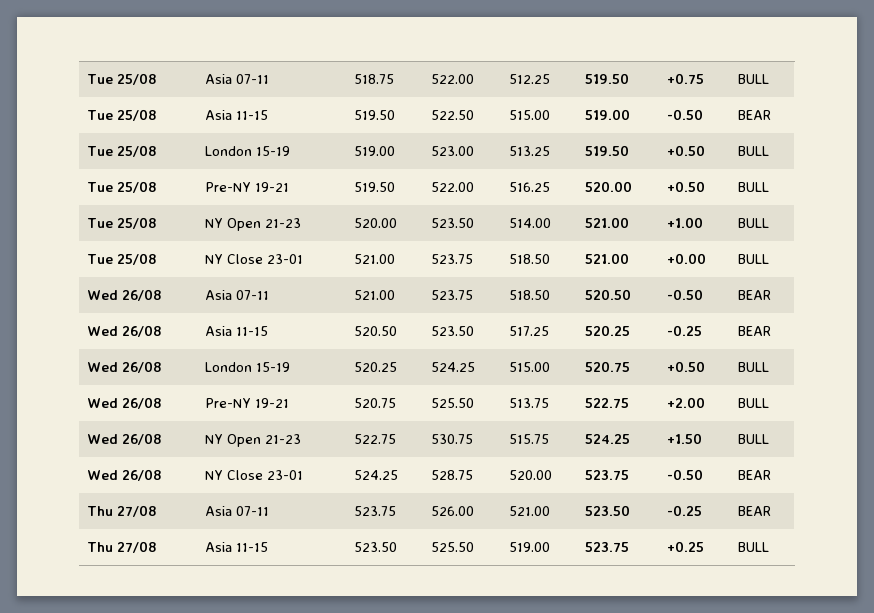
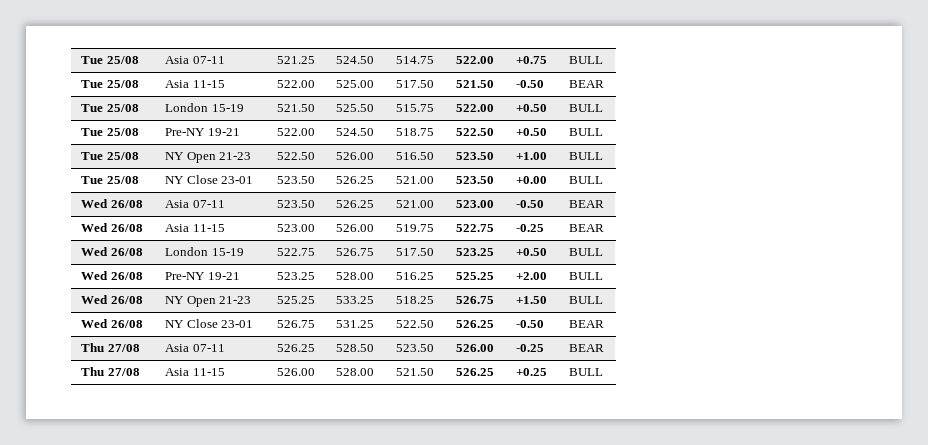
[353,74,394,84] [430,74,474,84] [508,74,550,84] [584,73,629,84] 518.75 | 522.00 | 512.25 | 519.50 -> [277,56,316,64] [336,56,375,64] [396,56,435,64] [456,56,495,64] 521.25 | 524.50 | 514.75 | 522.00
[353,110,395,120] [430,110,474,120] [508,110,550,120] [584,109,630,120] 519.50 | 522.50 | 515.00 | 519.00 -> [277,80,316,88] [336,80,375,88] [396,80,435,88] [456,80,495,88] 522.00 | 525.00 | 517.50 | 521.50
[353,146,395,156] [430,146,474,156] [508,146,550,156] [584,145,629,156] 519.00 | 523.00 | 513.25 | 519.50 -> [277,104,316,112] [336,104,375,112] [396,104,435,112] [456,104,495,112] 521.50 | 525.50 | 515.75 | 522.00
[353,182,395,192] [430,182,474,192] [508,182,550,192] [584,181,632,192] | 519.50 | 522.00 | 516.25 | 520.00 -> [277,128,316,136] [336,128,375,136] [396,128,435,136] [456,128,495,136] | 522.00 | 524.50 | 518.75 | 522.50
[353,218,397,228] [430,218,474,228] [508,218,551,228] [584,217,629,228] 520.00 | 523.50 | 514.00 | 521.00 -> [277,152,316,160] [336,152,375,160] [396,152,435,160] [456,152,495,160] 522.50 | 526.00 | 516.50 | 523.50
[353,254,395,264] [430,254,473,264] [508,254,550,264] [584,253,629,264] | 521.00 | 523.75 | 518.50 | 521.00 -> [277,176,316,184] [336,176,375,184] [396,176,435,184] [456,176,495,184] | 523.50 | 526.25 | 521.00 | 523.50
[353,290,395,300] [430,290,473,300] [508,290,550,300] [584,289,631,300] | 521.00 | 523.75 | 518.50 | 520.50 -> [277,200,316,208] [336,200,375,208] [396,200,435,208] [456,200,495,208] | 523.50 | 526.25 | 521.00 | 523.00
[353,326,397,336] [430,326,474,336] [508,326,549,336] [584,325,630,336] 520.50 | 523.50 | 517.25 | 520.25 -> [277,224,316,232] [336,224,375,232] [396,224,435,232] [456,224,495,232] 523.00 | 526.00 | 519.75 | 522.75
[353,362,397,372] [430,362,475,372] [508,362,550,372] [584,361,630,372] 520.25 | 524.25 | 515.00 | 520.75 -> [277,248,316,256] [336,248,375,256] [396,248,435,256] [456,248,495,256] 522.75 | 526.75 | 517.50 | 523.25
[353,398,396,408] [430,398,474,408] [508,398,549,408] [584,398,629,408] 520.75 | 525.50 | 513.75 | 522.75 -> [277,272,316,280] [336,272,375,280] [396,272,435,280] [456,272,495,280] 523.25 | 528.00 | 516.25 | 525.25
[353,434,396,444] [430,434,473,444] [508,434,549,444] [584,434,630,444] 522.75 | 530.75 | 515.75 | 524.25 -> [277,296,316,304] [336,296,375,304] [396,296,435,304] [456,296,495,304] 525.25 | 533.25 | 518.25 | 526.75
[353,470,398,480] [430,470,473,480] [508,470,552,480] [584,470,629,480] 524.25 | 528.75 | 520.00 | 523.75 -> [277,320,316,328] [336,320,375,328] [396,320,435,328] [456,320,495,328] 526.75 | 531.25 | 522.50 | 526.25
[353,506,396,516] [430,506,474,516] [508,506,550,516] [584,505,630,516] 523.75 | 526.00 | 521.00 | 523.50 -> [277,344,316,352] [336,344,375,352] [396,344,435,352] [456,344,495,352] 526.25 | 528.50 | 523.50 | 526.00
[353,542,397,552] [430,542,474,552] [508,542,550,552] [584,542,629,552] 523.50 | 525.50 | 519.00 | 523.75 -> [277,368,316,376] [336,368,375,376] [396,368,435,376] [456,368,495,376] 526.00 | 528.00 | 521.50 | 526.25

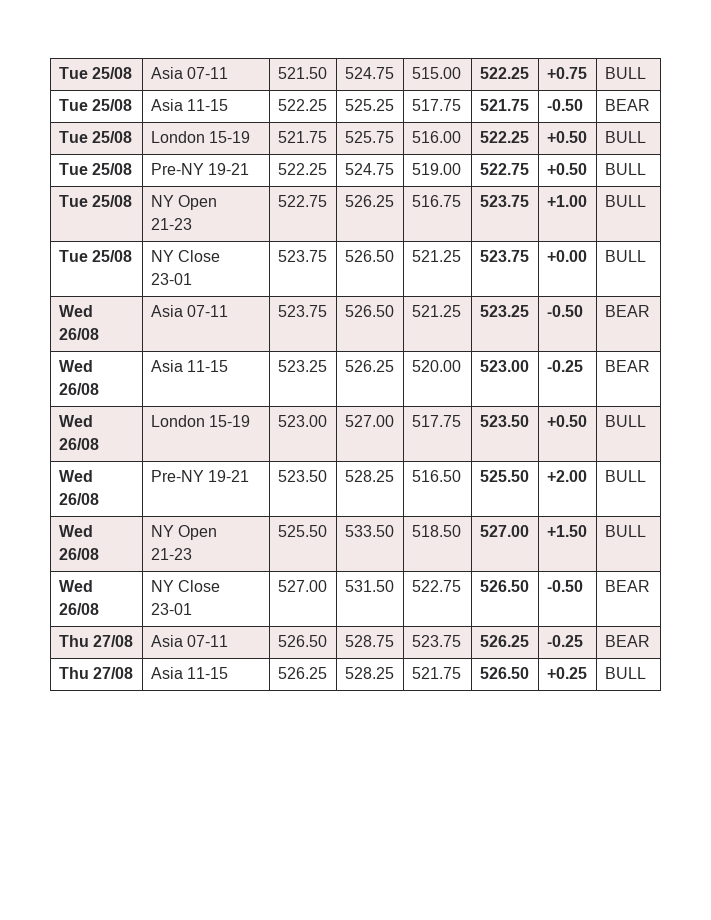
[277,56,316,64] [336,56,375,64] [396,56,435,64] [456,56,495,64] 521.25 | 524.50 | 514.75 | 522.00 -> [277,67,327,79] [344,67,394,79] [411,67,461,79] [479,67,529,79] 521.50 | 524.75 | 515.00 | 522.25
[277,80,316,88] [336,80,375,88] [396,80,435,88] [456,80,495,88] 522.00 | 525.00 | 517.50 | 521.50 -> [277,99,327,111] [344,99,394,111] [411,99,461,111] [479,99,529,111] 522.25 | 525.25 | 517.75 | 521.75
[277,104,316,112] [336,104,375,112] [396,104,435,112] [456,104,495,112] 521.50 | 525.50 | 515.75 | 522.00 -> [277,131,327,143] [344,131,394,143] [411,131,461,143] [479,131,529,143] 521.75 | 525.75 | 516.00 | 522.25
[277,128,316,136] [336,128,375,136] [396,128,435,136] [456,128,495,136] 522.00 | 524.50 | 518.75 | 522.50 -> [277,163,327,175] [344,163,394,175] [411,163,461,175] [479,163,529,175] 522.25 | 524.75 | 519.00 | 522.75
[277,152,316,160] [336,152,375,160] [396,152,435,160] [456,152,495,160] 522.50 | 526.00 | 516.50 | 523.50 -> [277,195,327,207] [344,195,394,207] [411,195,461,207] [479,195,529,207] 522.75 | 526.25 | 516.75 | 523.75
[277,176,316,184] [336,176,375,184] [396,176,435,184] [456,176,495,184] 523.50 | 526.25 | 521.00 | 523.50 -> [277,250,327,262] [344,250,394,262] [411,250,461,262] [479,250,529,262] 523.75 | 526.50 | 521.25 | 523.75
[277,200,316,208] [336,200,375,208] [396,200,435,208] [456,200,495,208] 523.50 | 526.25 | 521.00 | 523.00 -> [277,305,327,317] [344,305,394,317] [411,305,461,317] [479,305,529,317] 523.75 | 526.50 | 521.25 | 523.25
[277,224,316,232] [336,224,375,232] [396,224,435,232] [456,224,495,232] 523.00 | 526.00 | 519.75 | 522.75 -> [277,360,327,372] [344,360,394,372] [411,360,461,372] [479,360,529,372] 523.25 | 526.25 | 520.00 | 523.00
[277,248,316,256] [336,248,375,256] [396,248,435,256] [456,248,495,256] 522.75 | 526.75 | 517.50 | 523.25 -> [277,415,327,427] [344,415,394,427] [411,415,461,427] [479,415,529,427] 523.00 | 527.00 | 517.75 | 523.50
[277,272,316,280] [336,272,375,280] [396,272,435,280] [456,272,495,280] 523.25 | 528.00 | 516.25 | 525.25 -> [277,470,327,482] [344,470,394,482] [411,470,461,482] [479,470,529,482] 523.50 | 528.25 | 516.50 | 525.50
[277,296,316,304] [336,296,375,304] [396,296,435,304] [456,296,495,304] 525.25 | 533.25 | 518.25 | 526.75 -> [277,525,327,537] [344,525,394,537] [411,525,461,537] [479,525,529,537] 525.50 | 533.50 | 518.50 | 527.00
[277,320,316,328] [336,320,375,328] [396,320,435,328] [456,320,495,328] 526.75 | 531.25 | 522.50 | 526.25 -> [277,580,327,592] [344,580,394,592] [411,580,461,592] [479,580,529,592] 527.00 | 531.50 | 522.75 | 526.50
[277,344,316,352] [336,344,375,352] [396,344,435,352] [456,344,495,352] 526.25 | 528.50 | 523.50 | 526.00 -> [277,635,327,647] [344,635,394,647] [411,635,461,647] [479,635,529,647] 526.50 | 528.75 | 523.75 | 526.25
[277,368,316,376] [336,368,375,376] [396,368,435,376] [456,368,495,376] 526.00 | 528.00 | 521.50 | 526.25 -> [277,667,327,679] [344,667,394,679] [411,667,461,679] [479,667,529,679] 526.25 | 528.25 | 521.75 | 526.50

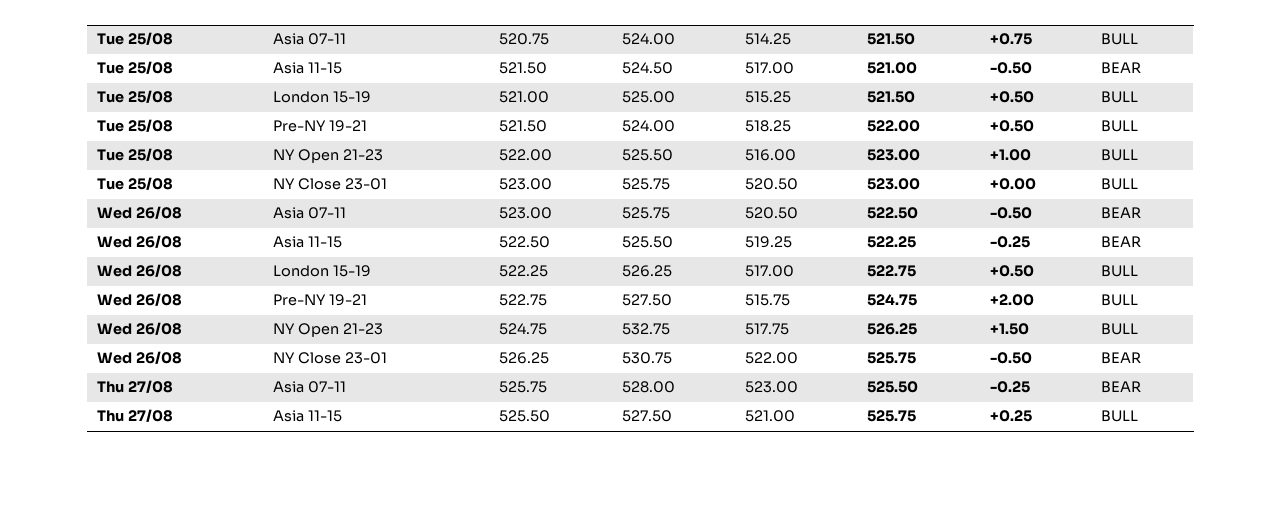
[277,67,327,79] [344,67,394,79] [411,67,461,79] [479,67,529,79] 521.50 | 524.75 | 515.00 | 522.25 -> [499,33,550,45] [622,33,676,45] [745,33,792,45] [867,33,916,45] 520.75 | 524.00 | 514.25 | 521.50
[277,99,327,111] [344,99,394,111] [411,99,461,111] [479,99,529,111] 522.25 | 525.25 | 517.75 | 521.75 -> [499,62,548,74] [622,62,674,74] [745,62,795,74] [867,62,918,74] 521.50 | 524.50 | 517.00 | 521.00
[277,131,327,143] [344,131,394,143] [411,131,461,143] [479,131,529,143] 521.75 | 525.75 | 516.00 | 522.25 -> [499,91,550,103] [622,91,676,103] [745,91,792,103] [867,91,916,103] 521.00 | 525.00 | 515.25 | 521.50
[277,163,327,175] [344,163,394,175] [411,163,461,175] [479,163,529,175] 522.25 | 524.75 | 519.00 | 522.75 -> [499,120,548,132] [622,120,676,132] [745,120,792,132] [867,120,921,132] 521.50 | 524.00 | 518.25 | 522.00
[277,195,327,207] [344,195,394,207] [411,195,461,207] [479,195,529,207] 522.75 | 526.25 | 516.75 | 523.75 -> [499,149,553,161] [622,149,674,161] [745,149,797,161] [867,149,921,161] 522.00 | 525.50 | 516.00 | 523.00
[277,250,327,262] [344,250,394,262] [411,250,461,262] [479,250,529,262] 523.75 | 526.50 | 521.25 | 523.75 -> [499,178,553,190] [622,178,671,190] [745,178,799,190] [867,178,921,190] 523.00 | 525.75 | 520.50 | 523.00
[277,305,327,317] [344,305,394,317] [411,305,461,317] [479,305,529,317] 523.75 | 526.50 | 521.25 | 523.25 -> [499,207,553,219] [622,207,671,219] [745,207,799,219] [867,207,919,219] 523.00 | 525.75 | 520.50 | 522.50
[277,360,327,372] [344,360,394,372] [411,360,461,372] [479,360,529,372] 523.25 | 526.25 | 520.00 | 523.00 -> [499,236,551,248] [622,236,674,248] [745,236,793,248] [867,236,917,248] 522.50 | 525.50 | 519.25 | 522.25
[277,415,327,427] [344,415,394,427] [411,415,461,427] [479,415,529,427] 523.00 | 527.00 | 517.75 | 523.50 -> [499,265,549,277] [622,265,673,277] [745,265,795,277] [867,265,917,277] 522.25 | 526.25 | 517.00 | 522.75
[277,470,327,482] [344,470,394,482] [411,470,461,482] [479,470,529,482] 523.50 | 528.25 | 516.50 | 525.50 -> [499,294,548,306] [622,294,673,306] [745,294,791,306] [867,294,918,306] 522.75 | 527.50 | 515.75 | 524.75
[277,525,327,537] [344,525,394,537] [411,525,461,537] [479,525,529,537] 525.50 | 533.50 | 518.50 | 527.00 -> [499,323,548,335] [622,323,671,335] [745,323,790,335] [867,323,918,335] 524.75 | 532.75 | 517.75 | 526.25
[277,580,327,592] [344,580,394,592] [411,580,461,592] [479,580,529,592] 527.00 | 531.50 | 522.75 | 526.50 -> [499,352,550,364] [622,352,673,364] [745,352,799,364] [867,352,917,364] 526.25 | 530.75 | 522.00 | 525.75
[277,635,327,647] [344,635,394,647] [411,635,461,647] [479,635,529,647] 526.50 | 528.75 | 523.75 | 526.25 -> [499,381,548,393] [622,381,676,393] [745,381,799,393] [867,381,919,393] 525.75 | 528.00 | 523.00 | 525.50
[277,667,327,679] [344,667,394,679] [411,667,461,679] [479,667,529,679] 526.25 | 528.25 | 521.75 | 526.50 -> [499,410,551,422] [622,410,673,422] [745,410,796,422] [867,410,917,422] 525.50 | 527.50 | 521.00 | 525.75

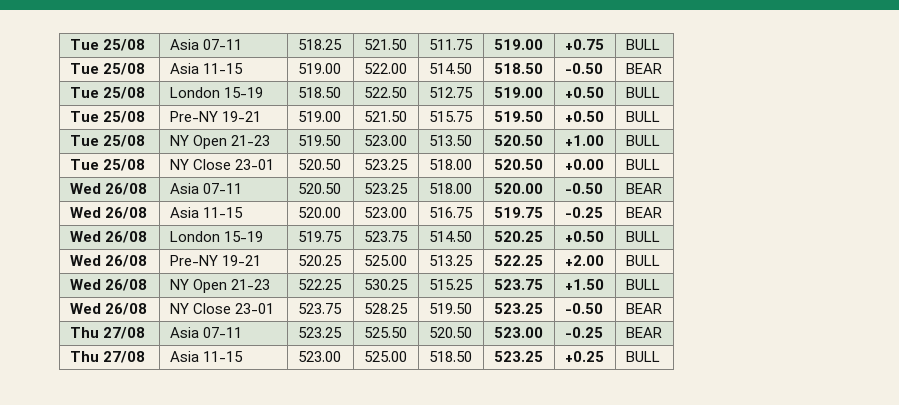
[499,33,550,45] [622,33,676,45] [745,33,792,45] [867,33,916,45] 520.75 | 524.00 | 514.25 | 521.50 -> [297,39,342,50] [363,39,407,50] [428,39,473,50] [493,39,543,50] 518.25 | 521.50 | 511.75 | 519.00
[499,62,548,74] [622,62,674,74] [745,62,795,74] [867,62,918,74] 521.50 | 524.50 | 517.00 | 521.00 -> [297,63,341,74] [363,63,407,74] [428,63,472,74] [493,63,543,74] 519.00 | 522.00 | 514.50 | 518.50
[499,91,550,103] [622,91,676,103] [745,91,792,103] [867,91,916,103] 521.00 | 525.00 | 515.25 | 521.50 -> [297,87,341,98] [363,87,407,98] [428,87,473,98] [493,87,543,98] 518.50 | 522.50 | 512.75 | 519.00
[499,120,548,132] [622,120,676,132] [745,120,792,132] [867,120,921,132] | 521.50 | 524.00 | 518.25 | 522.00 -> [297,111,341,122] [363,111,407,122] [428,111,473,122] [493,111,543,122] | 519.00 | 521.50 | 515.75 | 519.50
[499,149,553,161] [622,149,674,161] [745,149,797,161] [867,149,921,161] 522.00 | 525.50 | 516.00 | 523.00 -> [297,135,341,146] [363,135,407,146] [428,135,472,146] [493,135,543,146] 519.50 | 523.00 | 513.50 | 520.50
[499,178,553,190] [622,178,671,190] [745,178,799,190] [867,178,921,190] 523.00 | 525.75 | 520.50 | 523.00 -> [297,159,341,170] [363,159,408,170] [428,159,472,170] [493,159,543,170] 520.50 | 523.25 | 518.00 | 520.50
[499,207,553,219] [622,207,671,219] [745,207,799,219] [867,207,919,219] | 523.00 | 525.75 | 520.50 | 522.50 -> [297,183,341,194] [363,183,408,194] [428,183,472,194] [493,183,543,194] | 520.50 | 523.25 | 518.00 | 520.00
[499,236,551,248] [622,236,674,248] [745,236,793,248] [867,236,917,248] 522.50 | 525.50 | 519.25 | 522.25 -> [297,207,341,218] [363,207,407,218] [428,207,473,218] [493,207,543,218] 520.00 | 523.00 | 516.75 | 519.75
[499,265,549,277] [622,265,673,277] [745,265,795,277] [867,265,917,277] 522.25 | 526.25 | 517.00 | 522.75 -> [297,231,342,242] [363,231,408,242] [428,231,472,242] [493,231,543,242] 519.75 | 523.75 | 514.50 | 520.25
[499,294,548,306] [622,294,673,306] [745,294,791,306] [867,294,918,306] 522.75 | 527.50 | 515.75 | 524.75 -> [297,255,342,266] [363,255,407,266] [428,255,473,266] [493,255,543,266] 520.25 | 525.00 | 513.25 | 522.25
[499,323,548,335] [622,323,671,335] [745,323,790,335] [867,323,918,335] 524.75 | 532.75 | 517.75 | 526.25 -> [297,279,342,290] [363,279,408,290] [428,279,473,290] [493,279,543,290] 522.25 | 530.25 | 515.25 | 523.75
[499,352,550,364] [622,352,673,364] [745,352,799,364] [867,352,917,364] 526.25 | 530.75 | 522.00 | 525.75 -> [297,303,342,314] [363,303,408,314] [428,303,472,314] [493,303,543,314] 523.75 | 528.25 | 519.50 | 523.25
[499,381,548,393] [622,381,676,393] [745,381,799,393] [867,381,919,393] 525.75 | 528.00 | 523.00 | 525.50 -> [297,327,342,338] [363,327,407,338] [428,327,472,338] [493,327,543,338] 523.25 | 525.50 | 520.50 | 523.00
[499,410,551,422] [622,410,673,422] [745,410,796,422] [867,410,917,422] 525.50 | 527.50 | 521.00 | 525.75 -> [297,351,341,362] [363,351,407,362] [428,351,472,362] [493,351,543,362] 523.00 | 525.00 | 518.50 | 523.25

